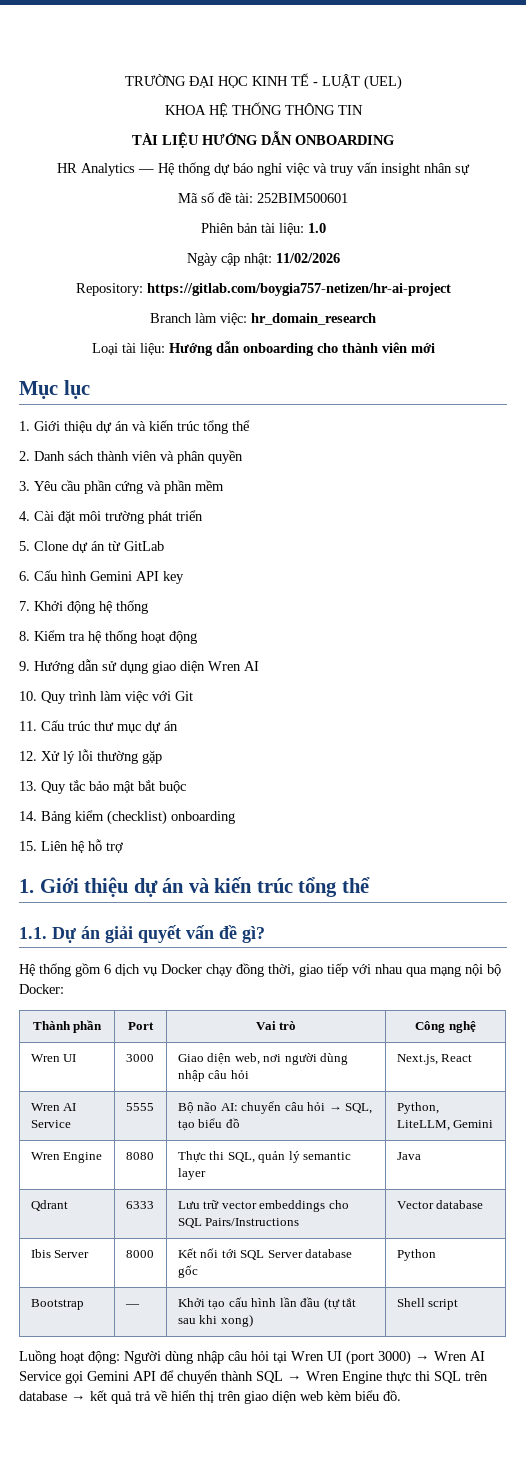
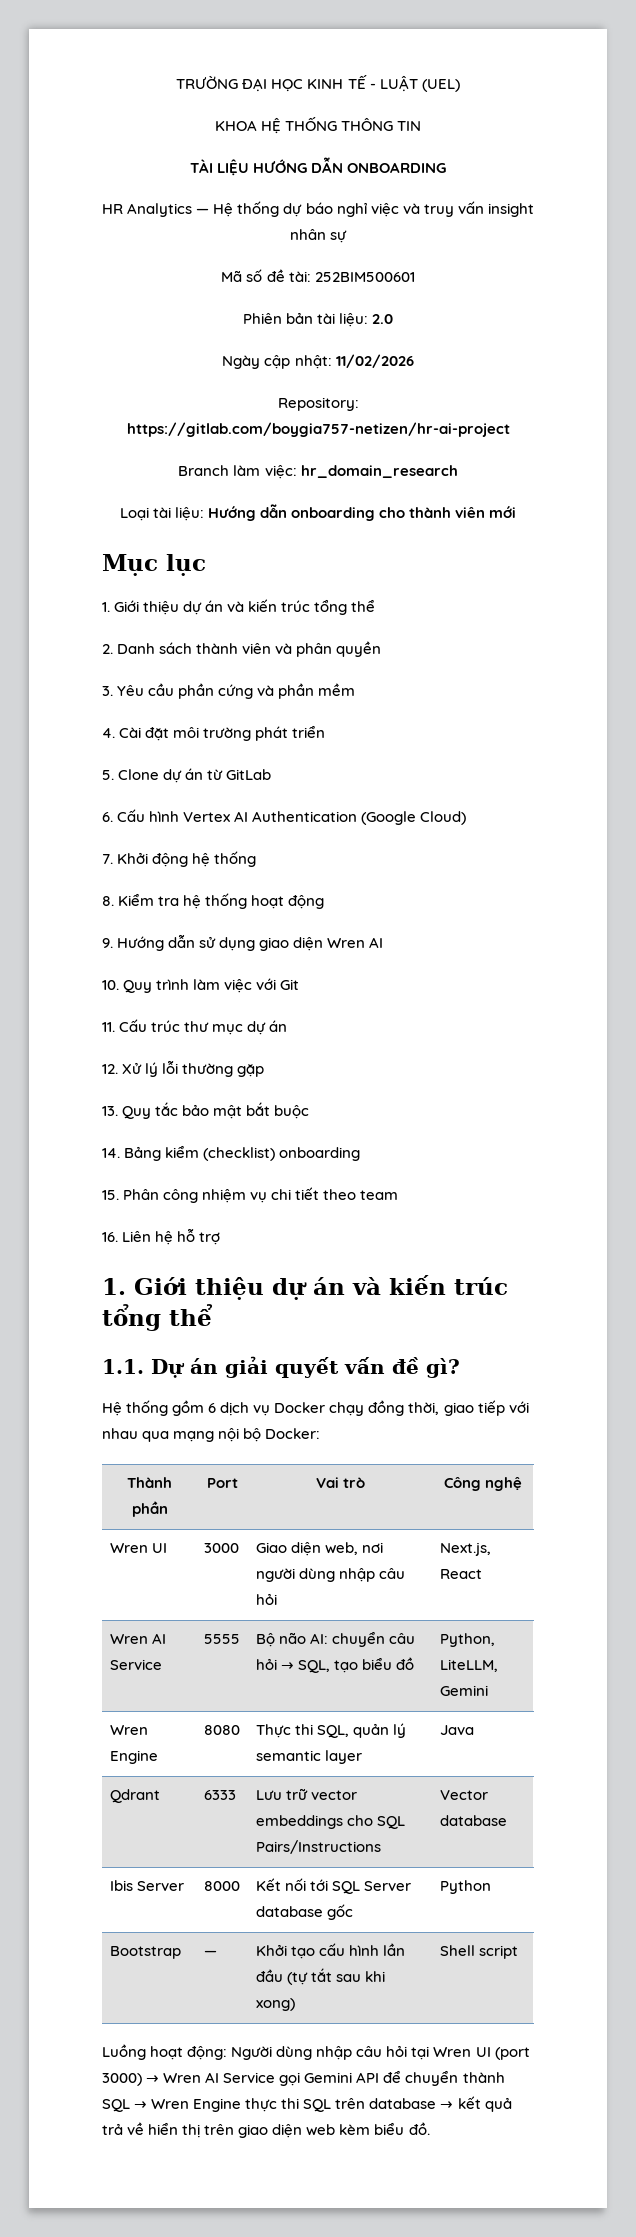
[307,223,326,233] 1.0 -> [372,314,394,324] 2.0
[90,571,184,584] Gemini API key -> [183,811,467,825] Vertex AI Authentication (Google Cloud)
(37, 846) none -> [123,1187,399,1203] [102,1232,118,1242] Phân công nhiệm vụ chi tiết theo team // 16.

